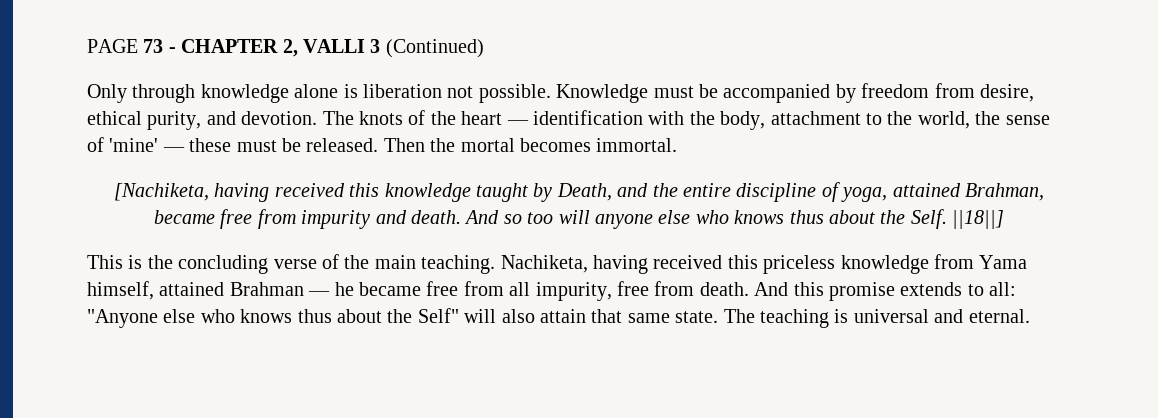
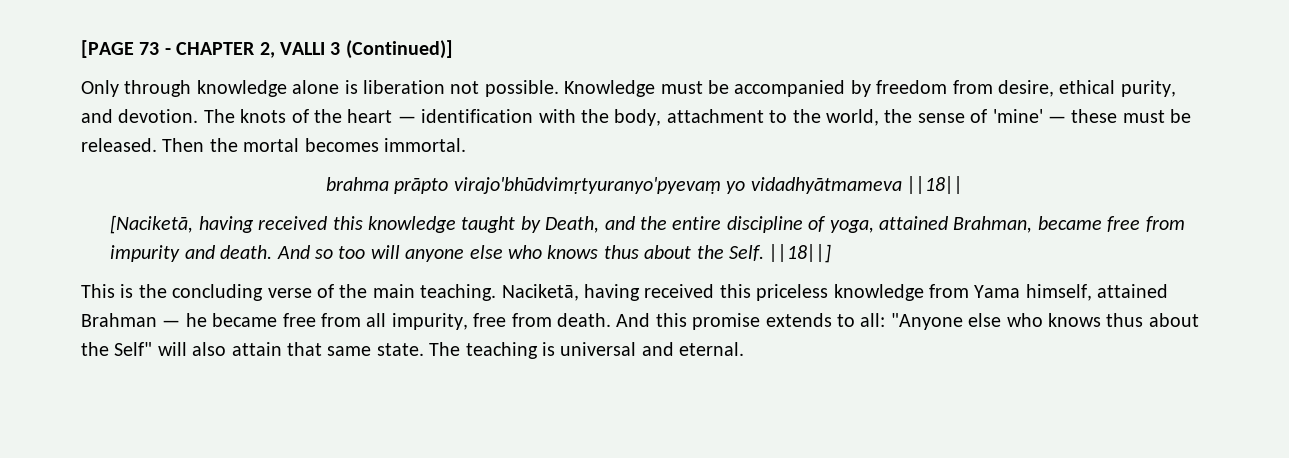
[87,39,138,53] PAGE -> [81,40,134,58] [PAGE
[385,39,484,58] (Continued) -> [345,40,453,59] (Continued)]
[114,183,209,201] [Nachiketa, -> [326,176,963,194] [110,215,194,234] brahma prāpto virajo'bhūdvimṛtyuranyo'pyevaṃ yo vidadhyātmameva ||18|| // [Naciketā,
[500,255,588,273] Nachiketa, -> [501,284,579,301] Naciketā,

